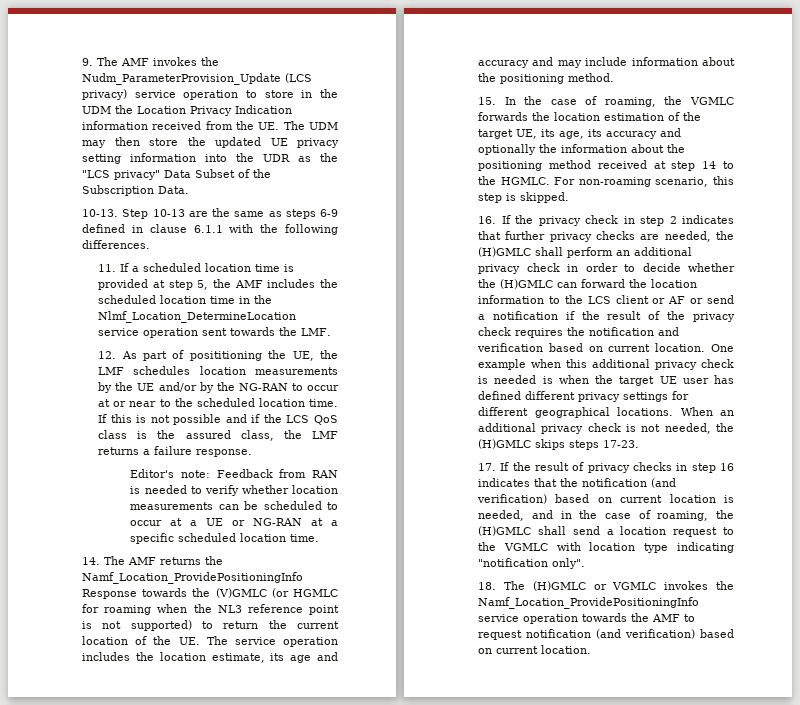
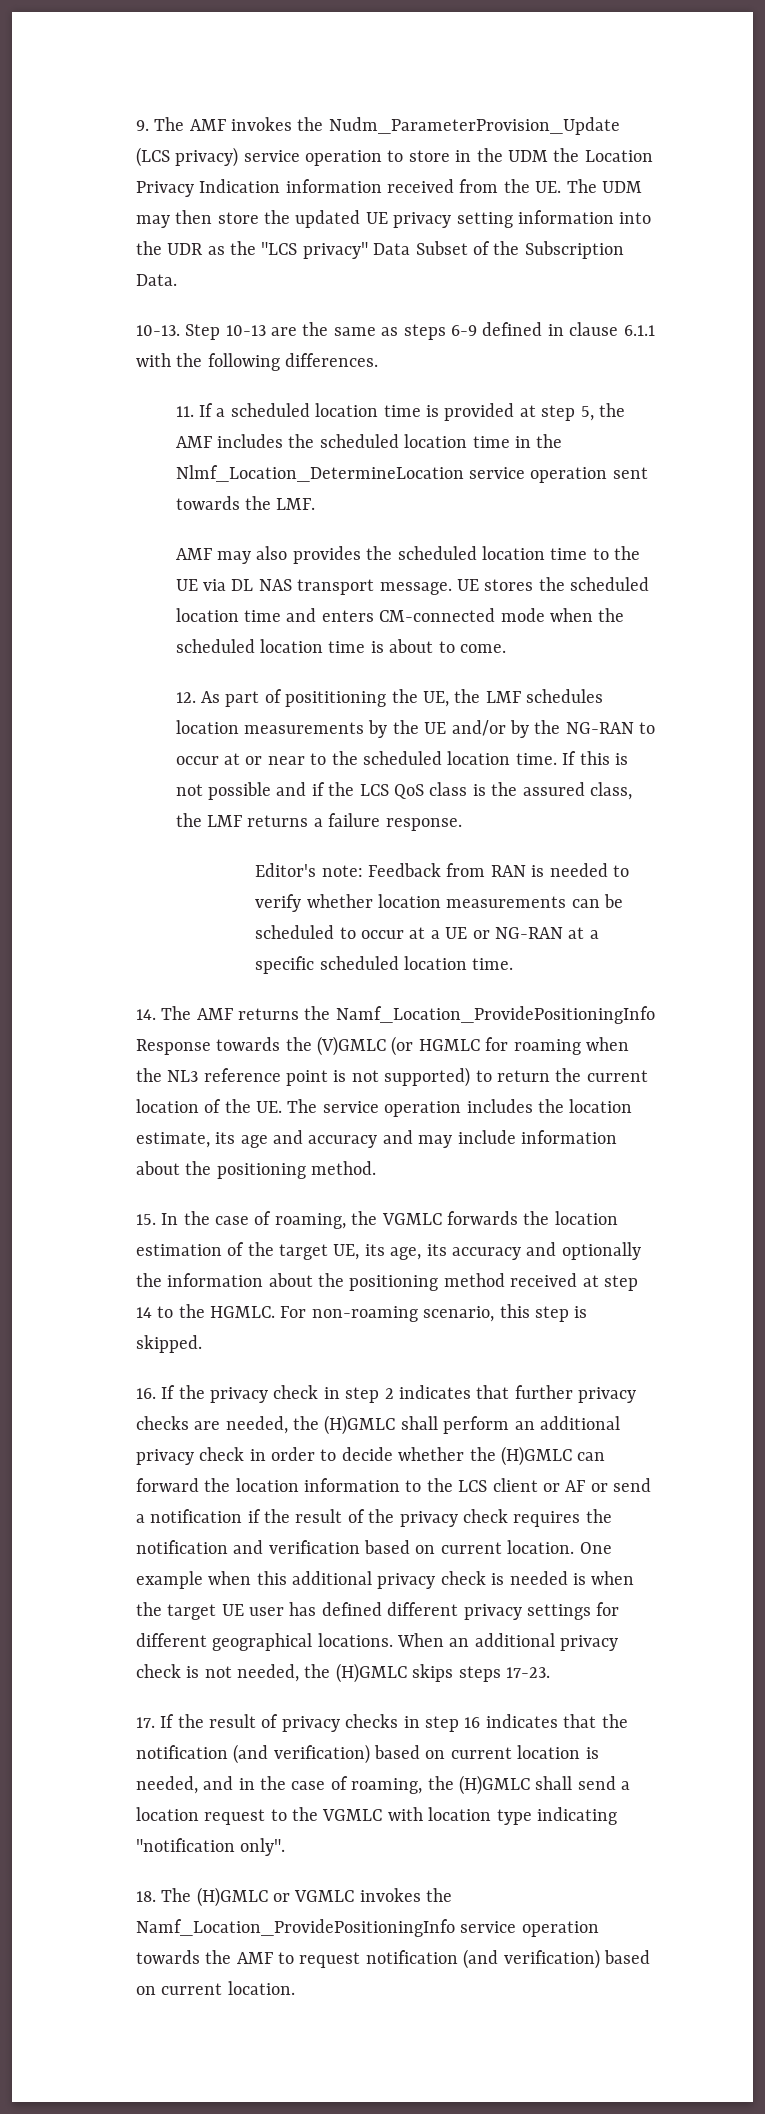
(332, 332) none -> [175,546,641,564] [175,577,650,595] [175,608,625,622] [175,639,507,653] // AMF may also provides the scheduled location time to the UE via DL NAS transport message. UE stores the scheduled location time and enters CM-connected mode when the scheduled location time is about to come.

